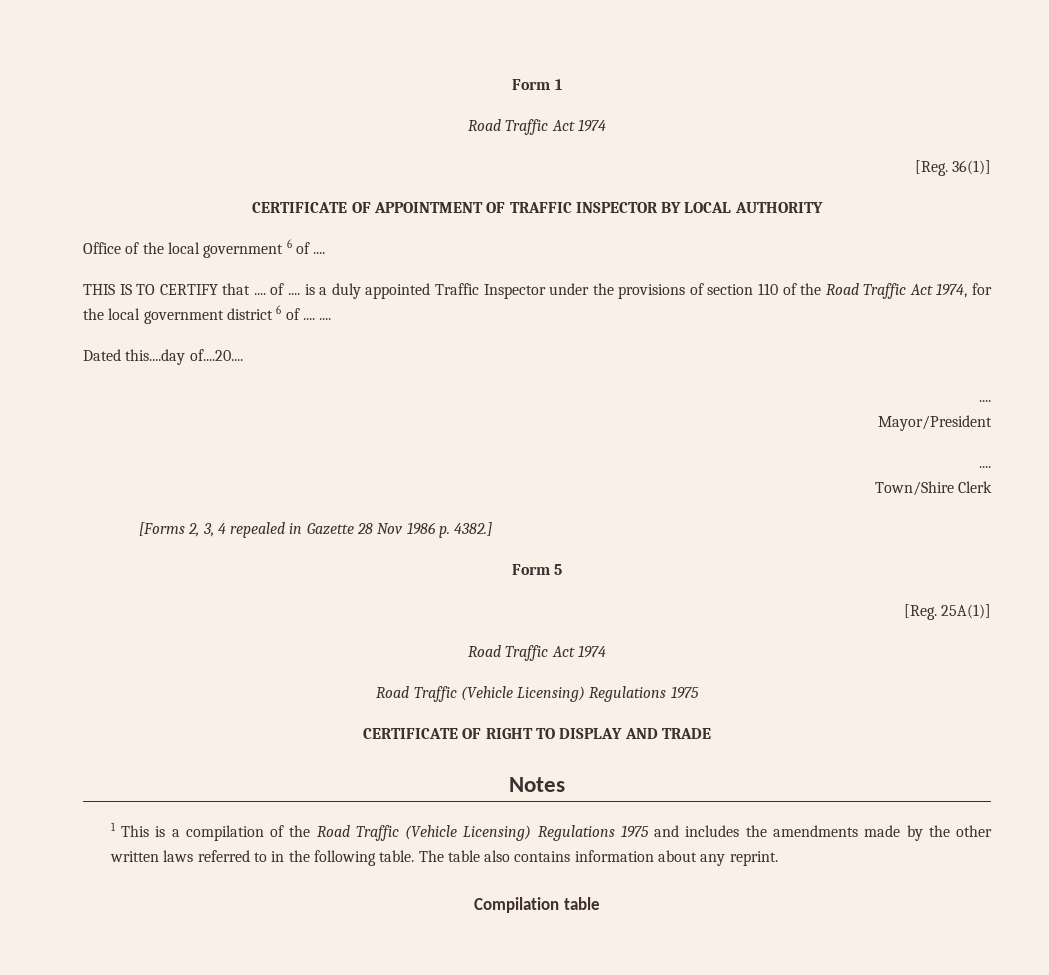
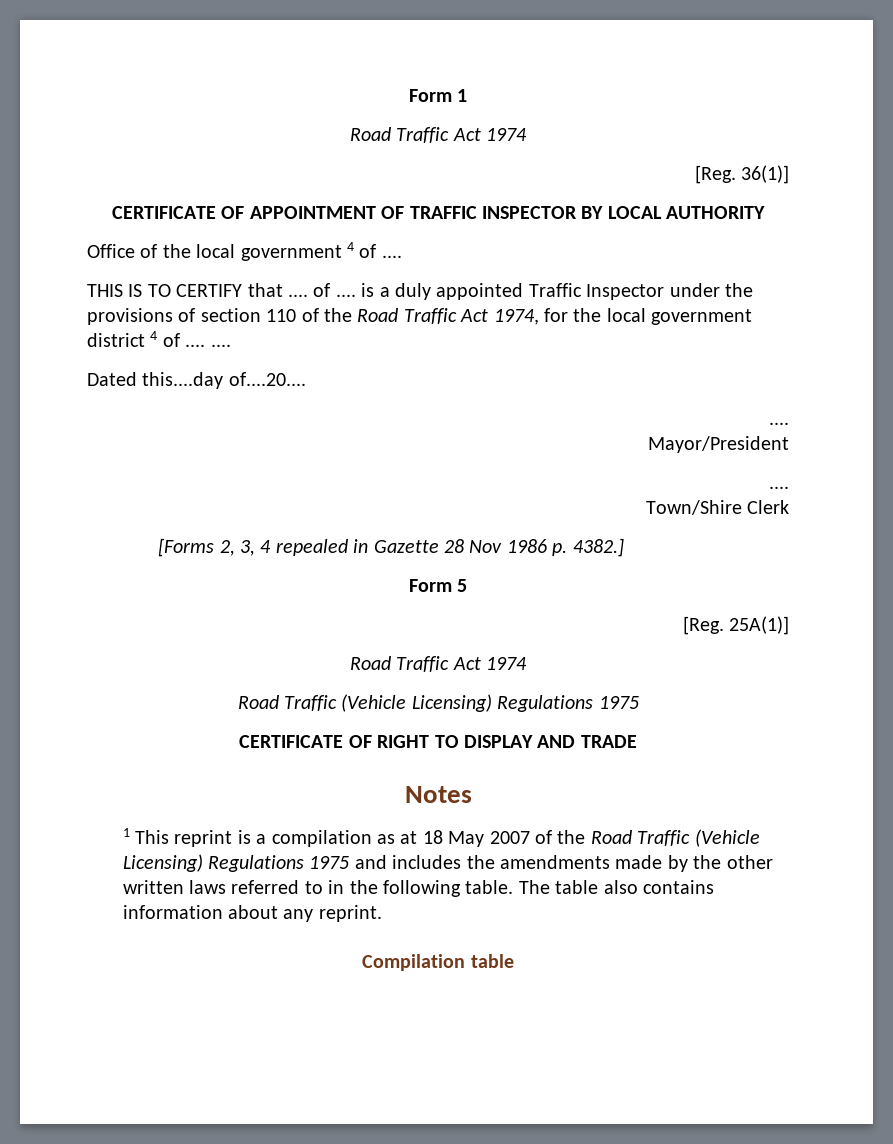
[286,239,292,248] 6 -> [347,242,354,251] 4
[276,305,282,314] 6 -> [150,331,158,340] 4
(150, 831) none -> [174,830,233,847] reprint
(264, 833) none -> [376,830,530,847] as at 18 May 2007

